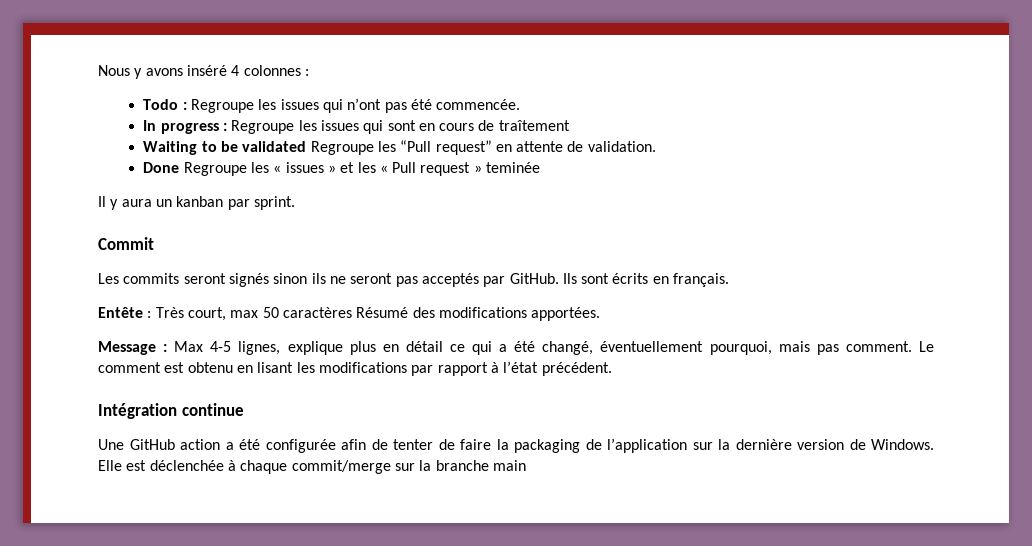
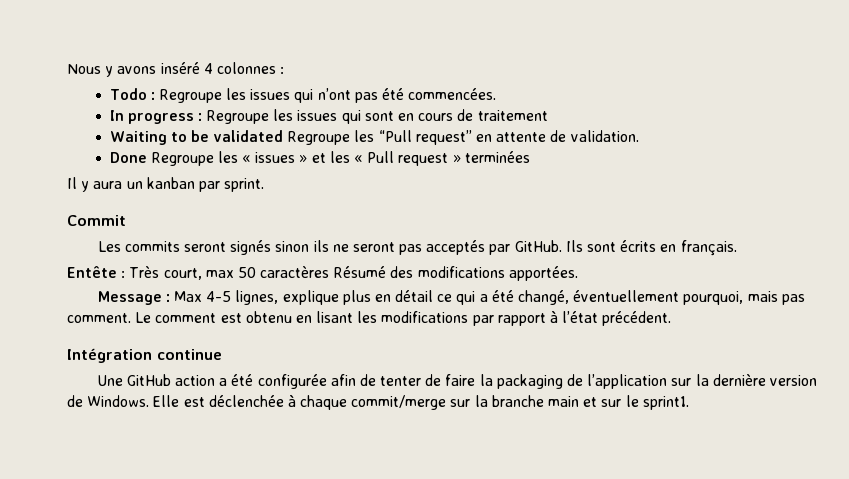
[436,99,521,110] commencée. -> [408,88,497,100] commencées.
[498,120,570,131] traîtement -> [477,110,548,121] traitement
[486,162,541,173] teminée -> [464,151,530,163] terminées
(526, 465) none -> [583,395,689,410] et sur le sprint1.

